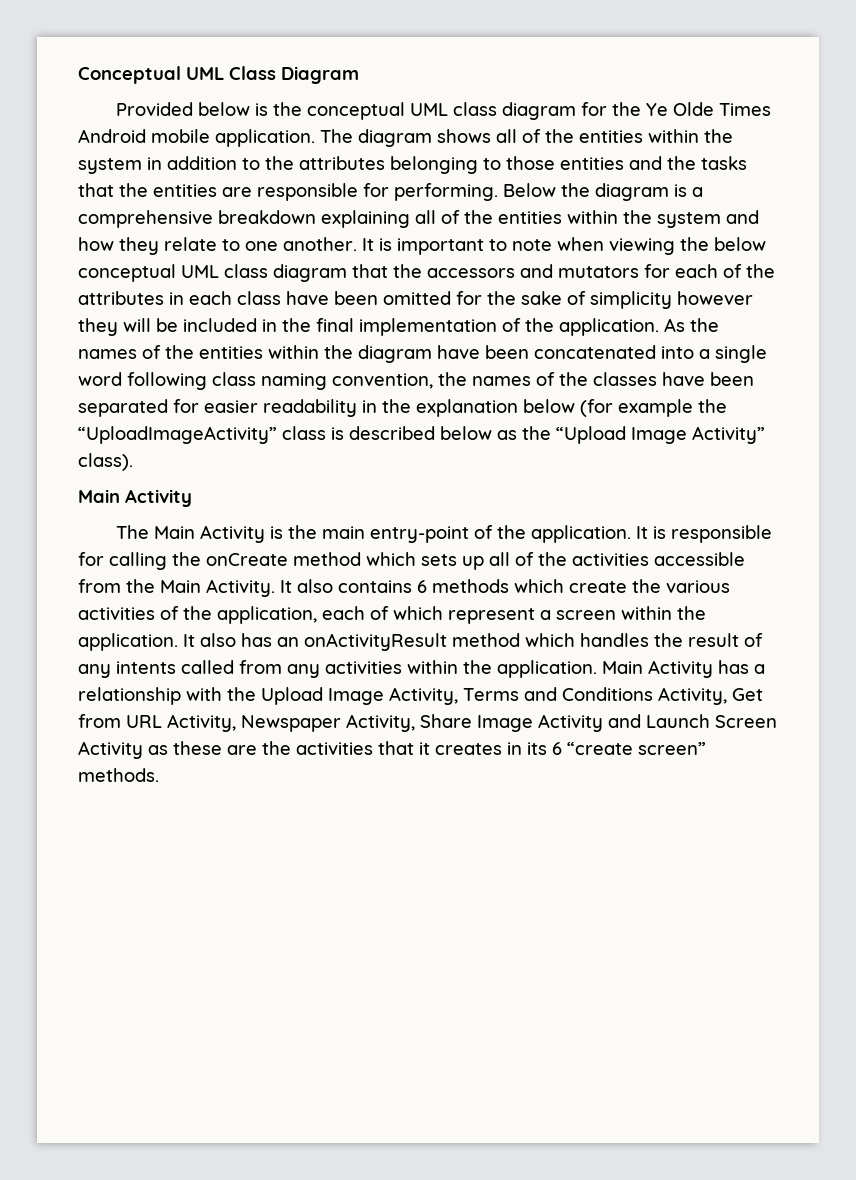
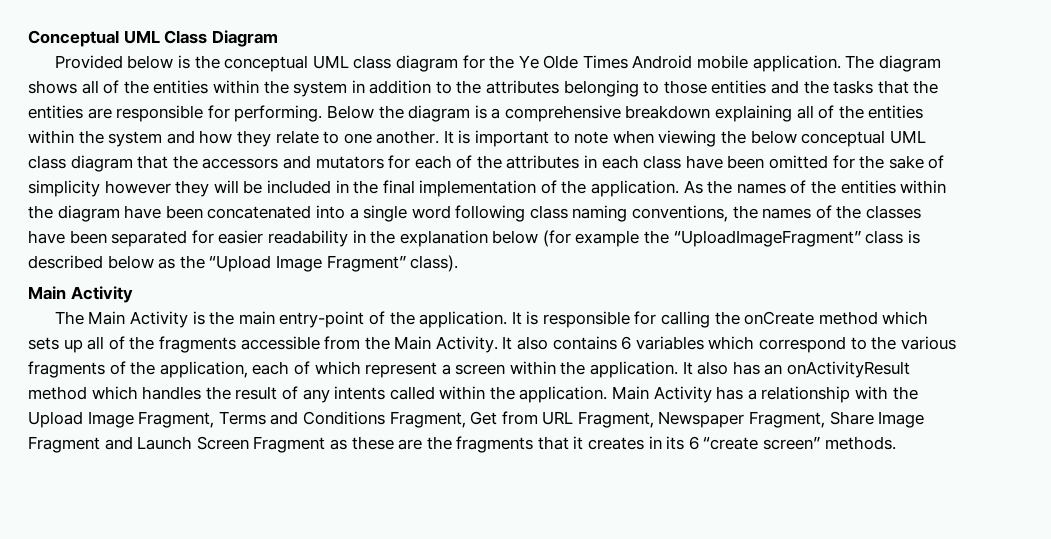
[332,373,433,389] convention, -> [632,205,729,222] conventions,
[78,426,277,444] “UploadImageActivity” -> [673,230,861,247] “UploadImageFragment”
[692,426,765,444] Activity” -> [326,255,406,272] Fragment”
[572,553,649,566] activities -> [158,336,236,353] fragments
[432,579,627,593] methods which create -> [635,336,867,353] variables which correspond to
[78,607,155,620] activities -> [28,361,105,378] fragments
[239,660,402,678] from any activities -> (435, 393) none
[389,687,458,705] Activity, -> [138,411,215,428] Fragment,
[658,687,727,705] Activity, -> [389,411,466,428] Fragment,
[167,714,415,732] Activity, Newspaper Activity, -> [577,411,826,428] Fragment, Newspaper Fragment,
[538,714,603,732] Activity -> [28,436,100,453] Fragment
[78,741,143,759] Activity -> [253,436,326,453] Fragment
[296,742,373,755] activities -> [456,436,534,453] fragments

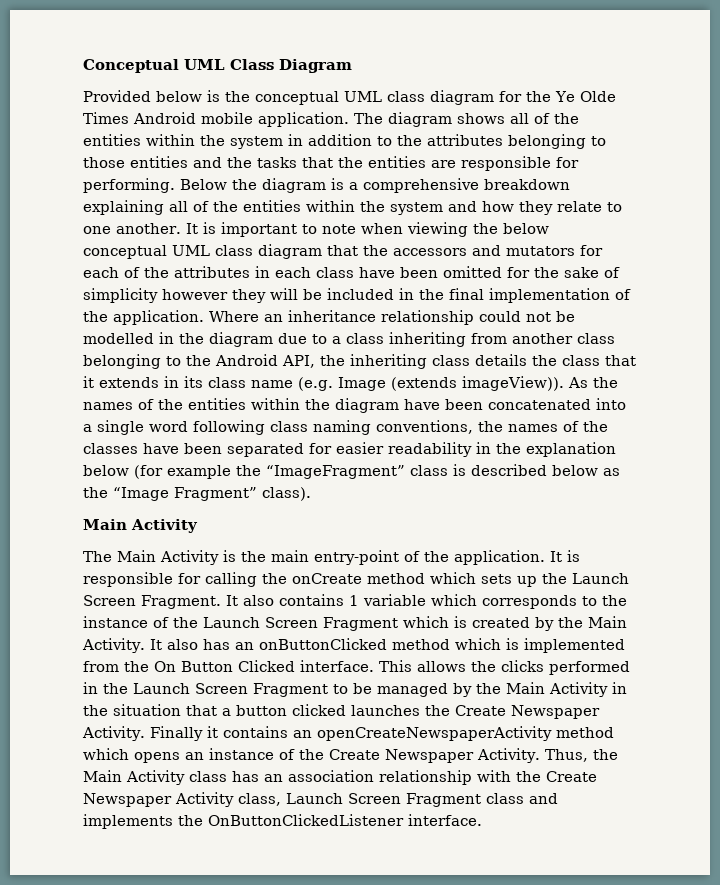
(680, 188) none -> [209,310,575,325] [83,332,615,347] [83,354,636,369] [83,376,564,391] Where an inheritance relationship could not be modelled in the diagram due to a class inheriting from another class belonging to the Android API, the inheriting class details the class that it extends in its class name (e.g. Image (extends imageView)).
[673,230,861,247] “UploadImageFragment” -> [266,465,405,479] “ImageFragment”
[209,255,322,272] “Upload Image -> [113,487,169,501] “Image
[87,336,361,353] all of the fragments accessible from -> [542,573,629,584] [83,594,627,609] [83,616,554,631] the Launch Screen Fragment. It also contains 1 variable which corresponds to the instance of the Launch Screen Fragment which is created by
[552,336,956,353] [28,361,911,378] [28,386,918,403] [28,411,925,428] [28,436,896,453] contains 6 variables which correspond to the various fragments of the application, each of which represent a screen within the application. It also has an onActivityResult method which handles the result of any intents called within the application. Main Activity has a relationship with the Upload Image Fragment, Terms and Conditions Fragment, Get from URL Fragment, Newspaper Fragment, Share Image Fragment and Launch Screen Fragment as these are the fragments that it creates in its 6 “create screen” methods. -> [202,638,625,653] [83,660,630,675] [83,682,627,697] [83,704,600,719] [82,726,614,741] [83,748,618,763] [83,770,597,785] [83,792,558,807] [83,814,482,829] has an onButtonClicked method which is implemented from the On Button Clicked interface. This allows the clicks performed in the Launch Screen Fragment to be managed by the Main Activity in the situation that a button clicked launches the Create Newspaper Activity. Finally it contains an openCreateNewspaperActivity method which opens an instance of the Create Newspaper Activity. Thus, the Main Activity class has an association relationship with the Create Newspaper Activity class, Launch Screen Fragment class and implements the OnButtonClickedListener interface.

